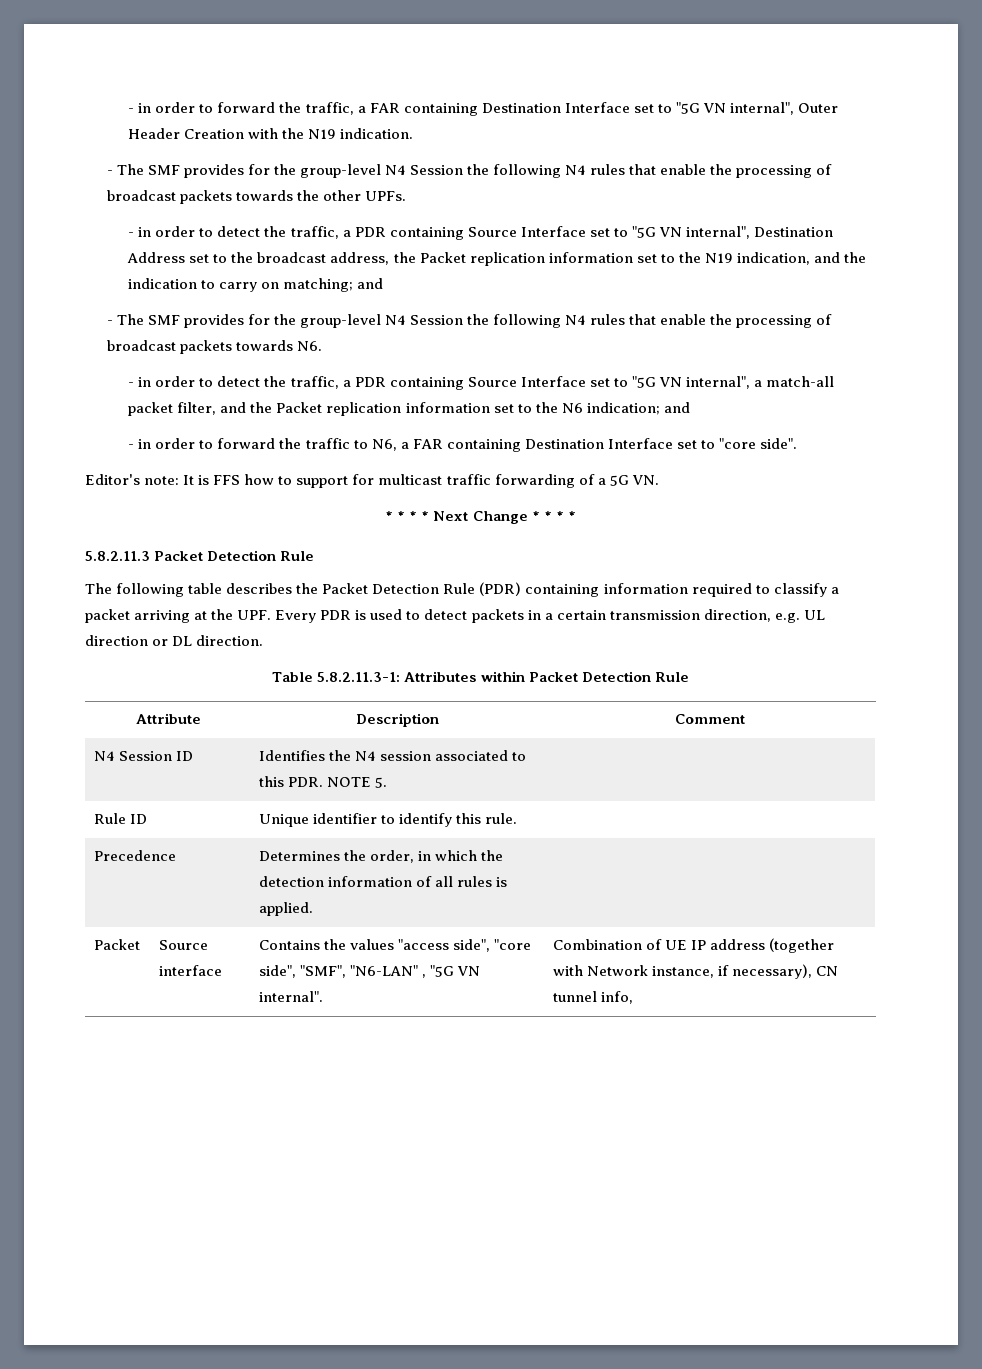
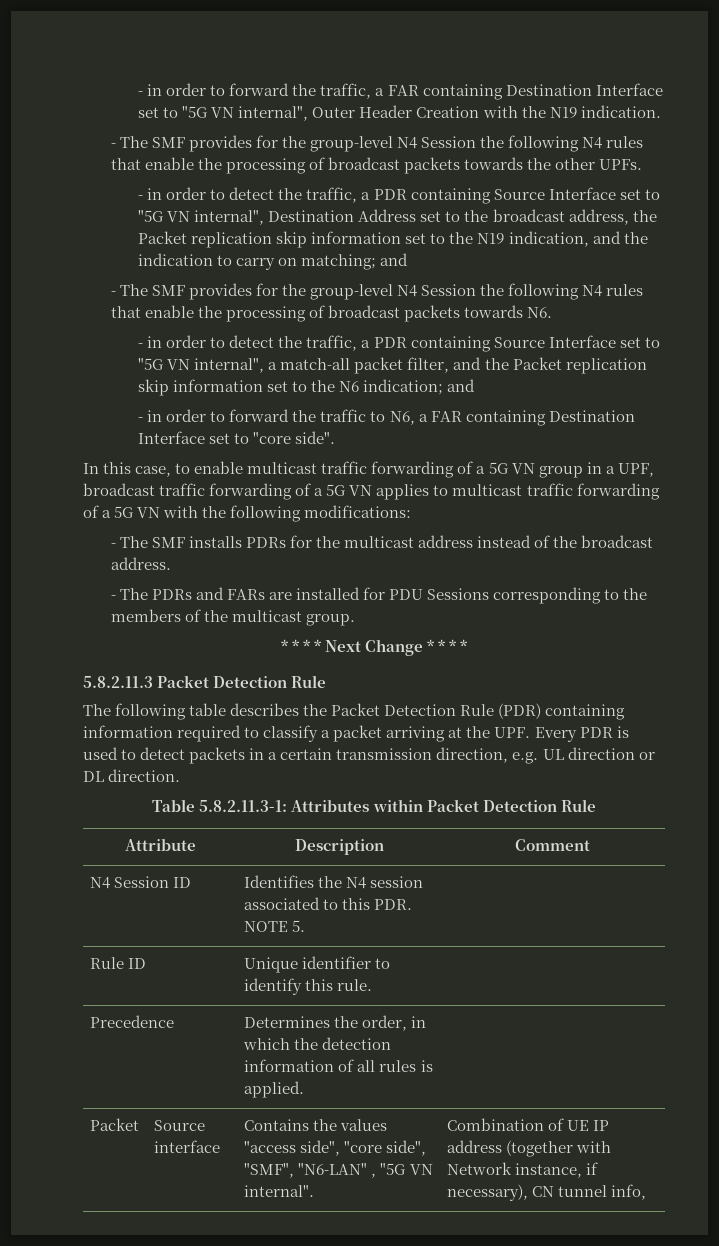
(545, 259) none -> [276,231,308,248] skip
(402, 409) none -> [138,379,170,396] skip
[85,474,659,488] Editor's note: It is FFS how to support for multicast traffic forwarding of a 5G VN. -> [83,461,654,478] [83,483,660,500] [83,505,412,522] [110,535,654,548] [110,557,171,570] [110,587,648,604] [110,609,355,626] In this case, to enable multicast traffic forwarding of a 5G VN group in a UPF, broadcast traffic forwarding of a 5G VN applies to multicast traffic forwarding of a 5G VN with the following modifications: // - The SMF installs PDRs for the multicast address instead of the broadcast address. // - The PDRs and FARs are installed for PDU Sessions corresponding to the members of the multicast group.

